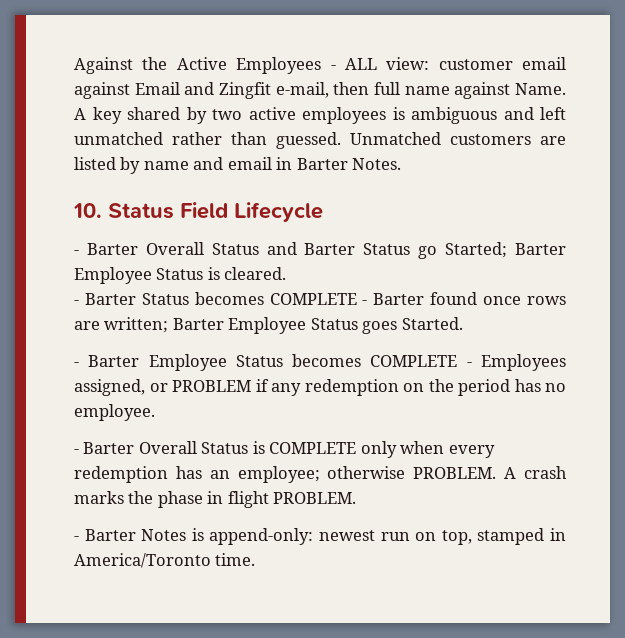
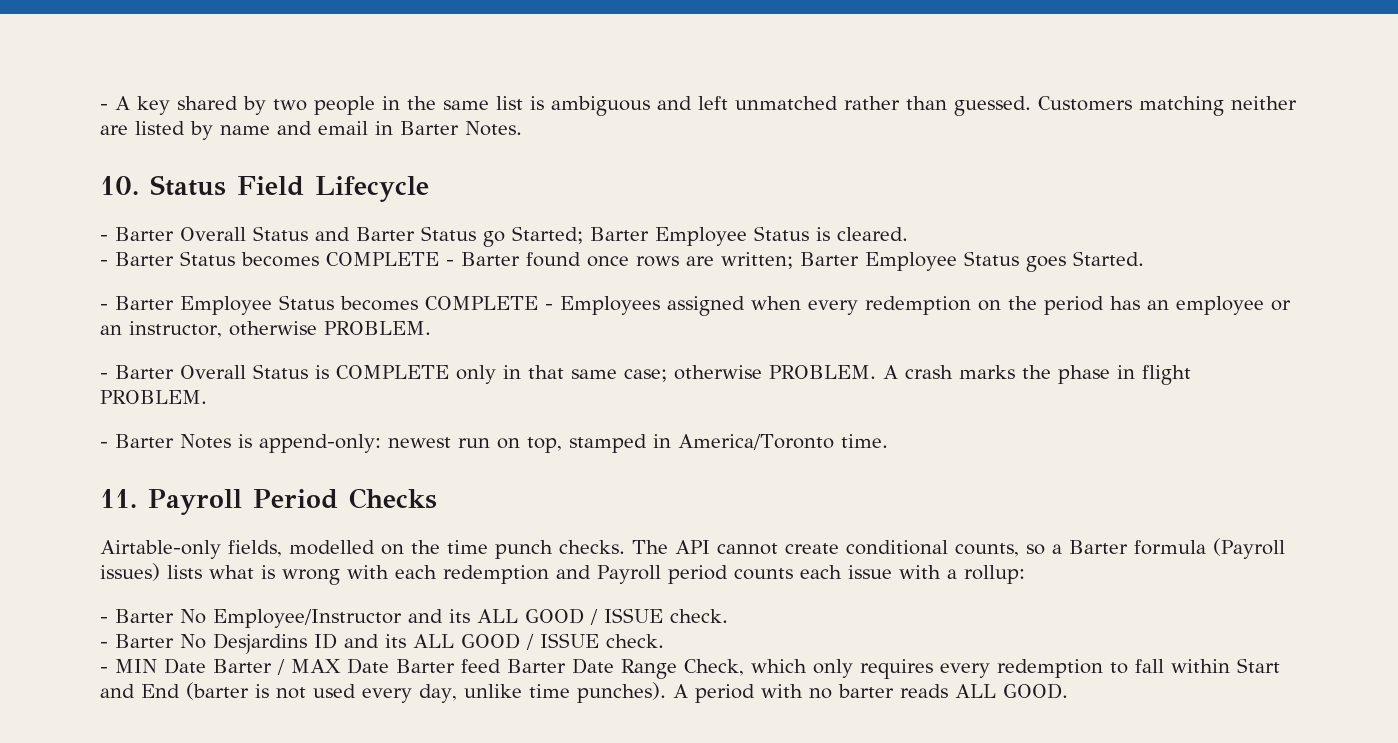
[74,57,566,74] [74,82,566,99] Against the Active Employees - ALL view: customer email against Email and Zingfit e-mail, then full name against Name. -> [100,104,108,110] -
[248,107,386,124] active employees -> [314,96,523,115] people in the same list
[350,132,531,145] Unmatched customers -> [1038,96,1297,116] Customers matching neither
[74,379,301,396] assigned, or PROBLEM if any -> [667,296,858,316] assigned when every
[545,383,566,392] [74,404,155,421] no employee. -> [1147,296,1291,315] [100,321,431,338] an employee or an instructor, otherwise PROBLEM.
[400,441,495,458] [74,466,320,483] when every redemption has an employee; -> [503,365,667,382] in that same case;
(256, 559) none -> [100,488,437,515] [100,538,1285,559] [100,563,1025,585] [100,608,728,628] [100,633,664,654] [100,658,1280,679] [100,682,1068,703] // 11. Payroll Period Checks // Airtable-only fields, modelled on the time punch checks. The API cannot create conditional counts, so a Barter formula (Payroll issues) lists what is wrong with each redemption and Payroll period counts each issue with a rollup: // - Barter No Employee/Instructor and its ALL GOOD / ISSUE check. // - Barter No Desjardins ID and its ALL GOOD / ISSUE check. // - MIN Date Barter / MAX Date Barter feed Barter Date Range Check, which only requires every redemption to fall within Start and End (barter is not used every day, unlike time punches). A period with no barter reads ALL GOOD.

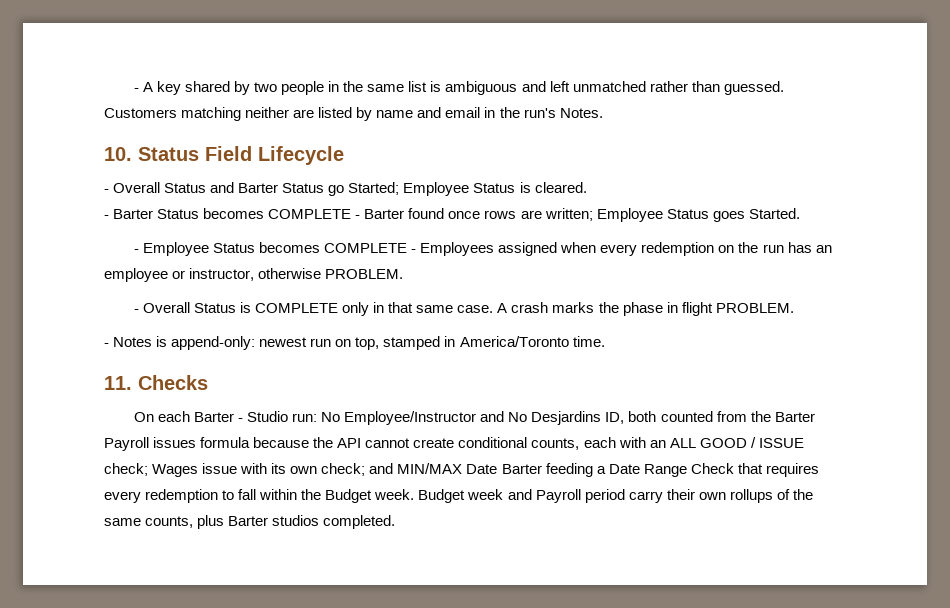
[400,121,459,135] Barter -> [499,107,556,118] the run's
[115,227,174,241] Barter -> (109, 191) none
[590,227,649,241] Barter -> (400, 188) none
[800,252,859,266] Barter -> (593, 214) none
[115,296,174,310] Barter -> (139, 251) none
[1044,296,1104,315] period -> [762,244,784,253] run
[100,325,122,335] an -> (186, 274) none
[115,365,174,379] Barter -> (139, 311) none
[624,365,876,382] case; otherwise PROBLEM. -> [457,305,494,313] case.
[115,434,174,448] Barter -> (109, 345) none
[148,489,338,515] Payroll Period -> (132, 383) none
[100,540,668,559] Airtable-only fields, modelled on the time punch checks. The -> [133,411,815,425] [104,437,334,451] On each Barter - Studio run: No Employee/Instructor and No Desjardins ID, both counted from the Barter Payroll issues formula because the
[1026,538,1285,559] [100,563,1025,585] [100,608,728,628] [100,633,664,654] [100,658,853,679] so a Barter formula (Payroll issues) lists what is wrong with each redemption and Payroll period counts each issue with a rollup: // - Barter No Employee/Instructor and its ALL GOOD / ISSUE check. // - Barter No Desjardins ID and its ALL GOOD / ISSUE check. // - MIN Date Barter / MAX Date Barter feed Barter Date Range Check, which only -> [583,437,804,448] [104,463,763,477] each with an ALL GOOD / ISSUE check; Wages issue with its own check; and MIN/MAX Date Barter feeding a Date Range Check that
[1237,658,1280,673] [100,682,1068,703] Start and End (barter is not used every day, unlike time punches). A period with no barter reads ALL GOOD. -> [301,489,813,503] [104,515,396,529] the Budget week. Budget week and Payroll period carry their own rollups of the same counts, plus Barter studios completed.

